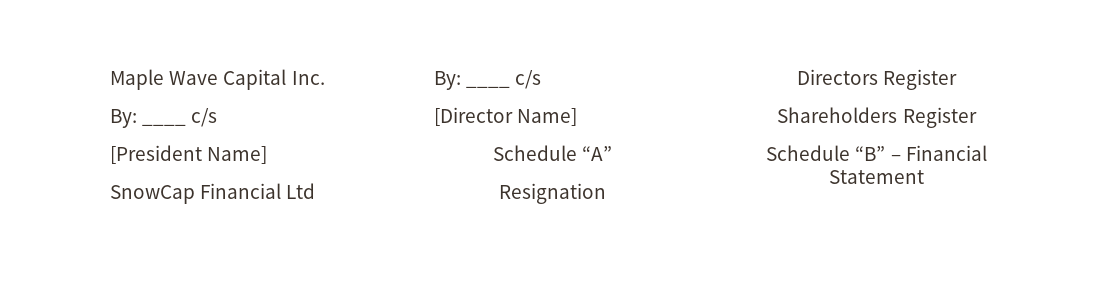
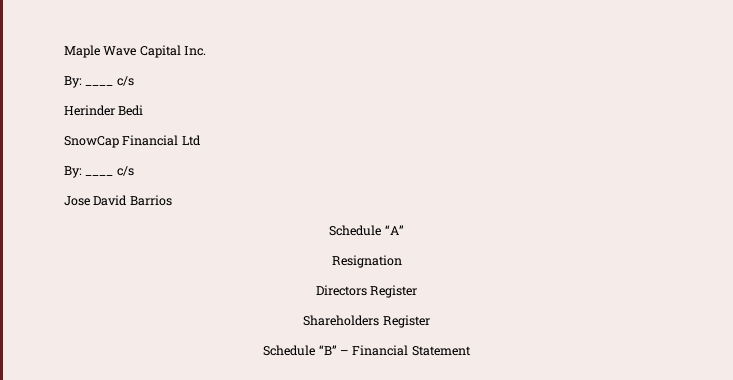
[110,145,268,164] [President Name] -> [63,105,144,116] Herinder Bedi
[434,107,578,126] [Director Name] -> [63,195,172,206] Jose David Barrios

